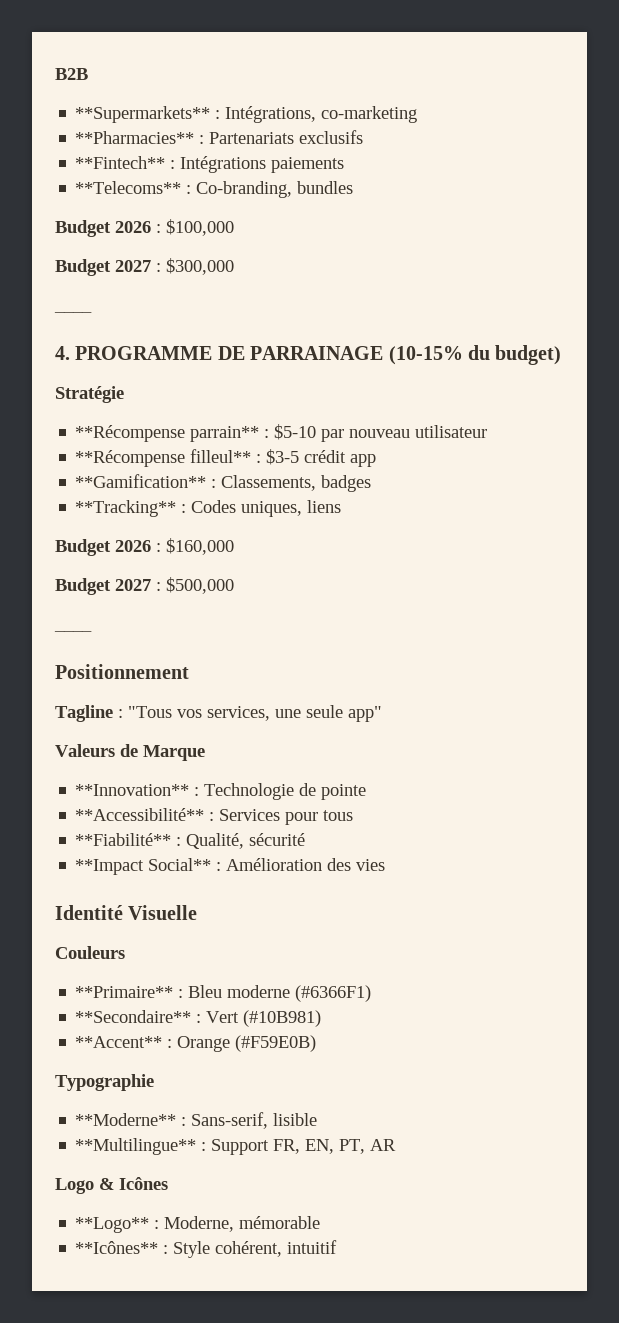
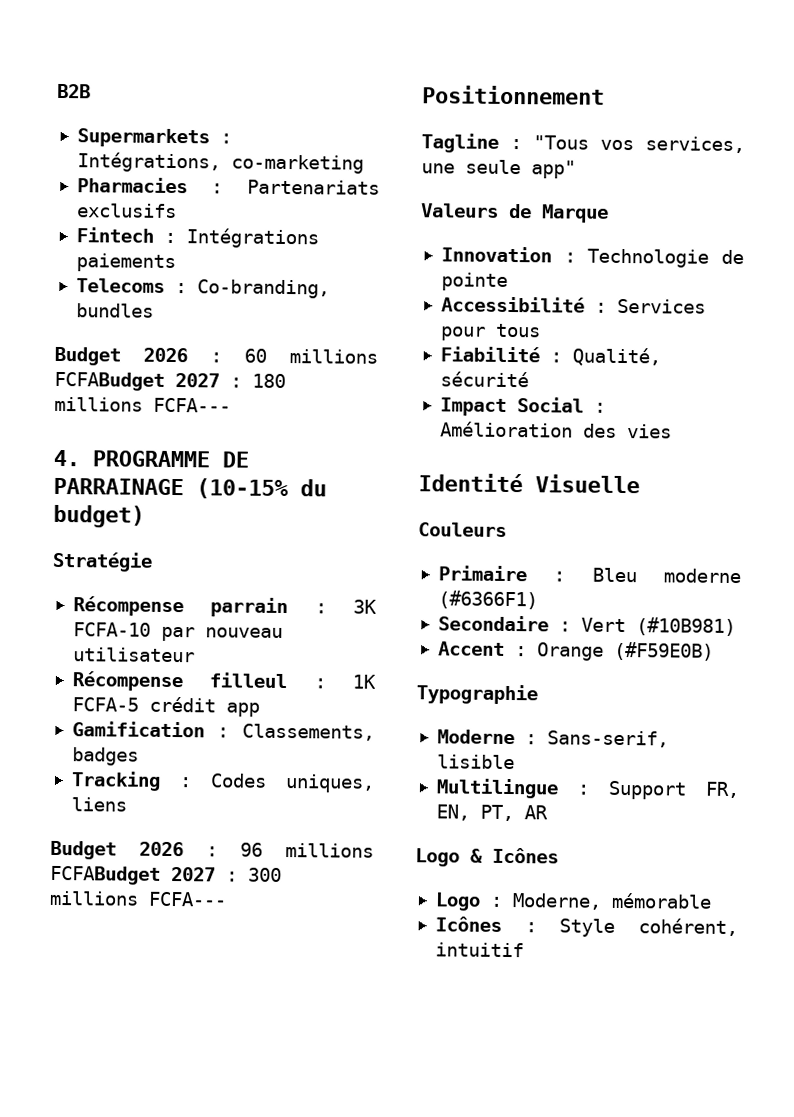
[75,106,211,123] **Supermarkets** -> [76,128,210,148] Supermarkets
[75,131,195,144] **Pharmacies** -> [76,177,188,194] Pharmacies
[75,156,166,169] **Fintech** -> [75,227,154,243] Fintech
[75,181,182,194] **Telecoms** -> [75,278,165,293] Telecoms
[166,219,234,236] [55,258,234,276] [54,311,92,313] $100,000 // Budget 2027 : $300,000 // ____ -> [244,348,378,364] [54,371,286,391] [54,396,231,413] 60 millions FCFABudget 2027 : 180 millions FCFA---
[75,424,488,442] [75,449,300,467] **Récompense parrain** : $5-10 par nouveau utilisateur // **Récompense filleul** : $3-5 -> [72,596,377,618] [72,622,283,642] [72,647,195,663] [71,671,376,692] [71,697,139,712] Récompense parrain : 3K FCFA-10 par nouveau utilisateur // Récompense filleul : 1K FCFA-5
[75,474,207,488] **Gamification** -> [71,721,205,738] Gamification
[75,500,177,517] **Tracking** -> [70,771,161,791] Tracking
[166,538,234,555] [55,577,234,595] [54,630,92,632] $160,000 // Budget 2027 : $500,000 // ____ -> [240,842,374,858] [50,865,282,885] [49,890,227,907] 96 millions FCFABudget 2027 : 300 millions FCFA---
[75,784,190,796] **Innovation** -> [440,246,552,263] Innovation
[75,808,205,821] **Accessibilité** -> [440,296,585,313] Accessibilité
[75,833,172,846] **Fiabilité** -> [439,346,540,363] Fiabilité
[75,858,212,875] **Impact Social** -> [439,397,584,416] Impact Social
[75,986,174,998] **Primaire** -> [437,565,527,582] Primaire
[75,1010,192,1023] **Secondaire** -> [437,615,549,632] Secondaire
[75,1036,163,1048] **Accent** -> [437,641,505,656] Accent
[75,1113,177,1126] **Moderne** -> [436,729,515,745] Moderne
[75,1138,197,1155] **Multilingue** -> [435,778,559,799] Multilingue
[75,1217,150,1233] **Logo** -> [434,892,481,911] Logo
[75,1241,159,1254] **Icônes** -> [434,916,502,932] Icônes

